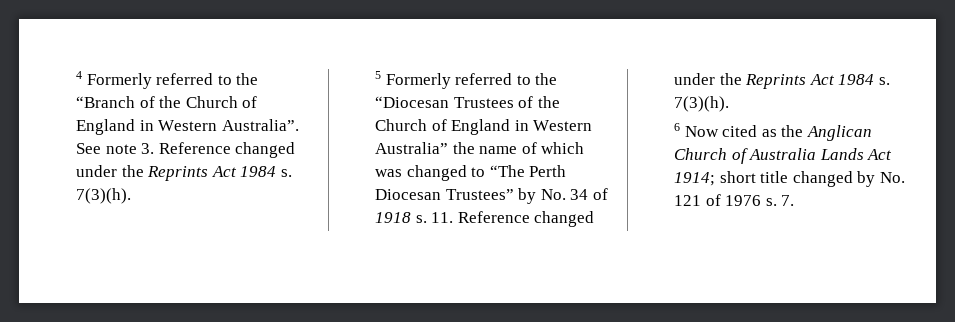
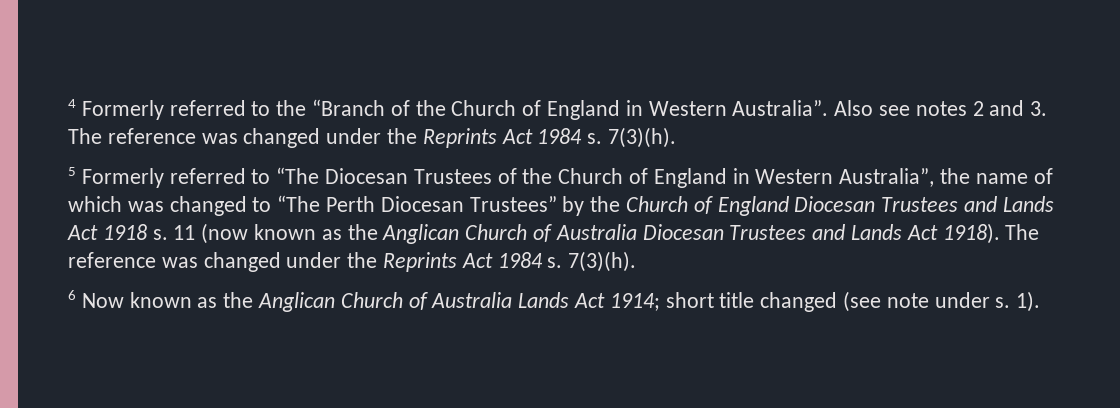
[75,142,231,154] See note 3. Reference -> [834,100,1048,116] [67,128,238,144] Also see notes 2 and 3. The reference was
[535,73,558,85] [374,96,449,108] the “Diocesan -> [276,167,408,184] “The Diocesan
[374,142,448,154] Australia” -> [839,168,935,187] Australia”,
[540,188,608,200] [374,211,530,223] No. 34 of 1918 s. 11. Reference -> [590,196,1054,216] [66,223,1040,244] [67,252,198,268] the Church of England Diocesan Trustees and Lands Act 1918 s. 11 (now known as the Anglican Church of Australia Diocesan Trustees and Lands Act 1918). The reference was
[722,125,758,137] cited -> [129,292,192,308] known
[857,171,905,187] [673,194,795,206] by No. 121 of 1976 s. 7. -> [843,291,1041,312] (see note under s. 1).

